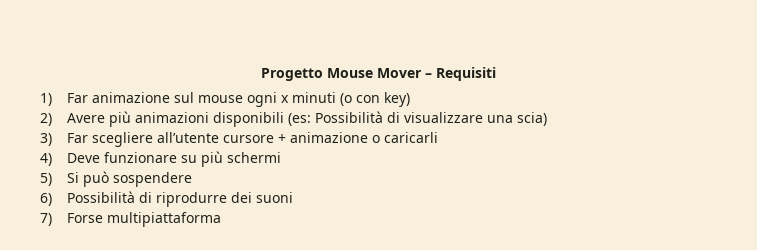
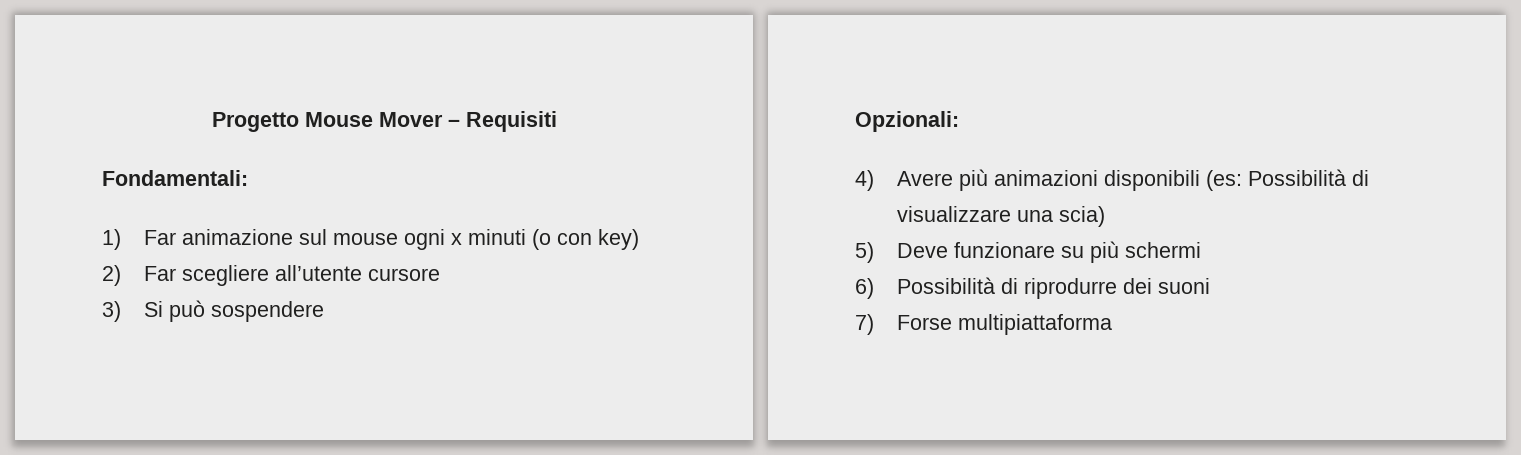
(496, 74) none -> [102,170,248,186] // Fondamentali:
(52, 119) none -> [144,265,441,286] [102,300,325,322] [855,111,959,132] [855,170,874,191] Far scegliere all’utente cursore // 3) Si può sospendere // Opzionali: // 4)
[40,132,439,147] [40,153,52,166] 3) Far scegliere all’utente cursore + animazione o caricarli // 4) -> [855,242,874,263] 5)
[40,171,193,187] // 5) Si può sospendere -> (1202, 250) none

